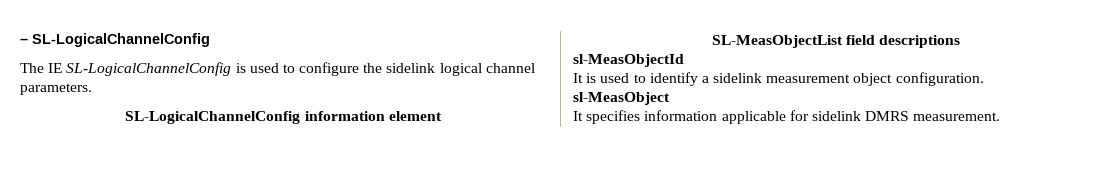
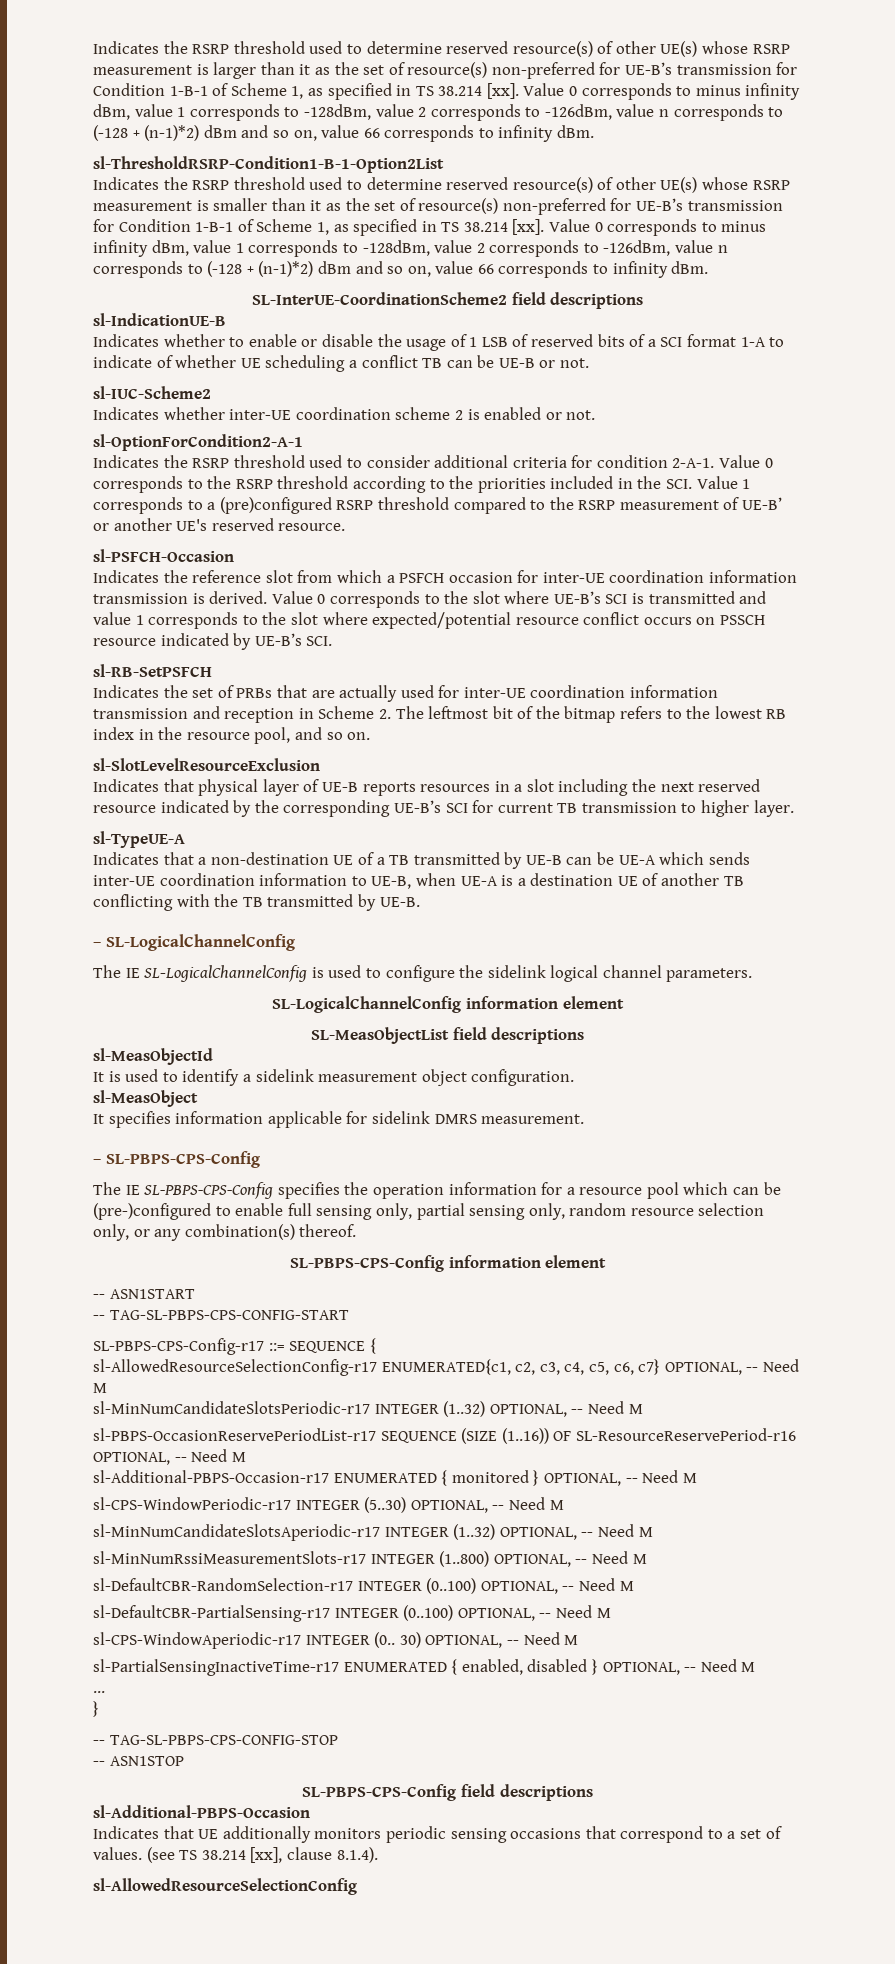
(20, 41) none -> [93,41,790,57] [93,62,798,79] [93,83,801,100] [93,104,784,121] [93,125,595,142] [93,156,444,173] [93,177,790,193] [93,198,783,215] [93,219,767,236] [93,240,728,257] [93,261,709,278] [251,292,644,309] [93,313,226,326] [93,334,785,351] [93,355,590,372] [93,386,211,399] [93,407,596,420] [93,434,303,451] [93,455,773,468] [93,476,751,493] [93,497,783,514] [93,518,346,531] [93,549,234,562] [93,570,798,583] [93,591,767,608] [93,612,766,629] [93,633,333,650] [93,664,212,677] [93,685,719,702] [93,706,787,723] [93,727,371,744] [93,758,320,771] [93,779,761,796] [93,800,794,817] [93,831,185,848] [93,852,750,869] [93,873,744,889] [93,894,420,911] Indicates the RSRP threshold used to determine reserved resource(s) of other UE(s) whose RSRP measurement is larger than it as the set of resource(s) non-preferred for UE-B’s transmission for Condition 1-B-1 of Scheme 1, as specified in TS 38.214 [xx]. Value 0 corresponds to minus infinity dBm, value 1 corresponds to -128dBm, value 2 corresponds to -126dBm, value n corresponds to (-128 + (n-1)*2) dBm and so on, value 66 corresponds to infinity dBm. // sl-ThresholdRSRP-Condition1-B-1-Option2List // Indicates the RSRP threshold used to determine reserved resource(s) of other UE(s) whose RSRP measurement is smaller than it as the set of resource(s) non-preferred for UE-B’s transmission for Condition 1-B-1 of Scheme 1, as specified in TS 38.214 [xx]. Value 0 corresponds to minus infinity dBm, value 1 corresponds to -128dBm, value 2 corresponds to -126dBm, value n corresponds to (-128 + (n-1)*2) dBm and so on, value 66 corresponds to infinity dBm. // SL-InterUE-CoordinationScheme2 field descriptions // sl-IndicationUE-B // Indicates whether to enable or disable the usage of 1 LSB of reserved bits of a SCI format 1-A to indicate of whether UE scheduling a conflict TB can be UE-B or not. // sl-IUC-Scheme2 // Indicates whether inter-UE coordination scheme 2 is enabled or not. // sl-OptionForCondition2-A-1 // Indicates the RSRP threshold used to consider additional criteria for condition 2-A-1. Value 0 corresponds to the RSRP threshold according to the priorities included in the SCI. Value 1 corresponds to a (pre)configured RSRP threshold compared to the RSRP measurement of UE-B’ or another UE's reserved resource. // sl-PSFCH-Occasion // Indicates the reference slot from which a PSFCH occasion for inter-UE coordination information transmission is derived. Value 0 corresponds to the slot where UE-B’s SCI is transmitted and value 1 corresponds to the slot where expected/potential resource conflict occurs on PSSCH resource indicated by UE-B’s SCI. // sl-RB-SetPSFCH // Indicates the set of PRBs that are actually used for inter-UE coordination information transmission and reception in Scheme 2. The leftmost bit of the bitmap refers to the lowest RB index in the resource pool, and so on. // sl-SlotLevelResourceExclusion // Indicates that physical layer of UE-B reports resources in a slot including the next reserved resource indicated by the corresponding UE-B’s SCI for current TB transmission to higher layer. // sl-TypeUE-A // Indicates that a non-destination UE of a TB transmitted by UE-B can be UE-A which sends inter-UE coordination information to UE-B, when UE-A is a destination UE of another TB conflicting with the TB transmitted by UE-B. //
(1001, 116) none -> [93,1151,260,1168] [93,1182,781,1199] [93,1203,765,1220] [93,1224,357,1241] [289,1255,607,1272] [93,1289,195,1299] [93,1310,349,1320] [93,1338,376,1355] [93,1359,799,1376] [93,1383,107,1393] [93,1401,643,1417] [93,1428,796,1444] [93,1449,246,1465] [93,1470,697,1486] [93,1497,564,1513] [93,1524,653,1541] [93,1551,647,1567] [93,1578,634,1594] [93,1605,611,1622] [93,1632,579,1649] [93,1659,756,1676] [93,1691,105,1693] [93,1701,99,1717] [93,1735,338,1745] [93,1756,184,1766] [302,1784,593,1801] [93,1805,310,1818] [93,1826,782,1843] [93,1847,378,1863] [93,1878,357,1895] // – SL-PBPS-CPS-Config // The IE SL-PBPS-CPS-Config specifies the operation information for a resource pool which can be (pre-)configured to enable full sensing only, partial sensing only, random resource selection only, or any combination(s) thereof. // SL-PBPS-CPS-Config information element // -- ASN1START // -- TAG-SL-PBPS-CPS-CONFIG-START // SL-PBPS-CPS-Config-r17 ::= SEQUENCE { // sl-AllowedResourceSelectionConfig-r17 ENUMERATED{c1, c2, c3, c4, c5, c6, c7} OPTIONAL, -- Need M // sl-MinNumCandidateSlotsPeriodic-r17 INTEGER (1..32) OPTIONAL, -- Need M // sl-PBPS-OccasionReservePeriodList-r17 SEQUENCE (SIZE (1..16)) OF SL-ResourceReservePeriod-r16 OPTIONAL, -- Need M // sl-Additional-PBPS-Occasion-r17 ENUMERATED { monitored } OPTIONAL, -- Need M // sl-CPS-WindowPeriodic-r17 INTEGER (5..30) OPTIONAL, -- Need M // sl-MinNumCandidateSlotsAperiodic-r17 INTEGER (1..32) OPTIONAL, -- Need M // sl-MinNumRssiMeasurementSlots-r17 INTEGER (1..800) OPTIONAL, -- Need M // sl-DefaultCBR-RandomSelection-r17 INTEGER (0..100) OPTIONAL, -- Need M // sl-DefaultCBR-PartialSensing-r17 INTEGER (0..100) OPTIONAL, -- Need M // sl-CPS-WindowAperiodic-r17 INTEGER (0.. 30) OPTIONAL, -- Need M // sl-PartialSensingInactiveTime-r17 ENUMERATED { enabled, disabled } OPTIONAL, -- Need M // ... // } // -- TAG-SL-PBPS-CPS-CONFIG-STOP // -- ASN1STOP // SL-PBPS-CPS-Config field descriptions // sl-Additional-PBPS-Occasion // Indicates that UE additionally monitors periodic sensing occasions that correspond to a set of values. (see TS 38.214 [xx], clause 8.1.4). // sl-AllowedResourceSelectionConfig

